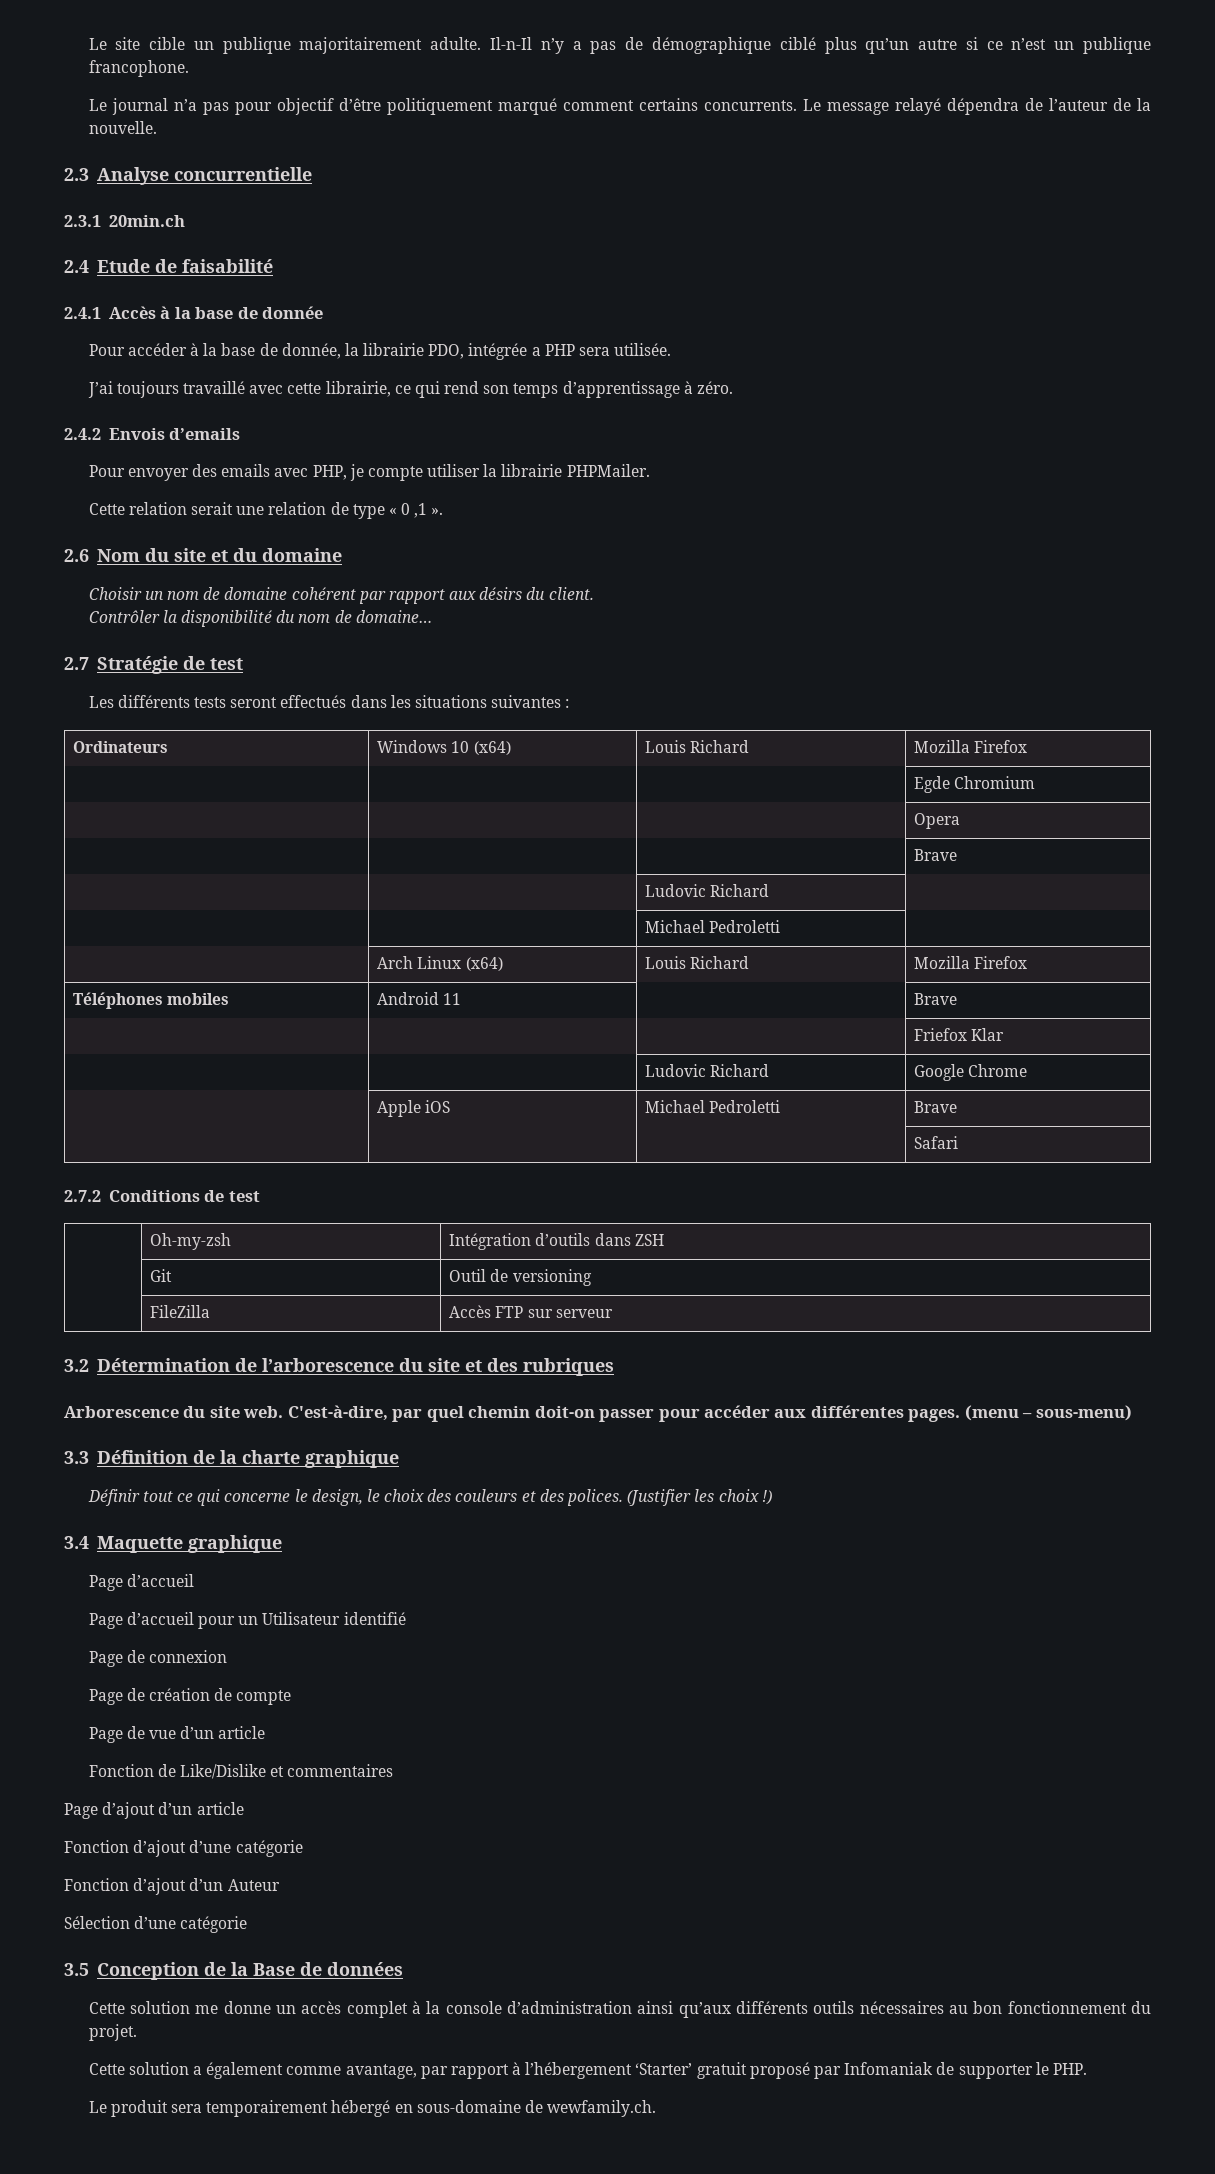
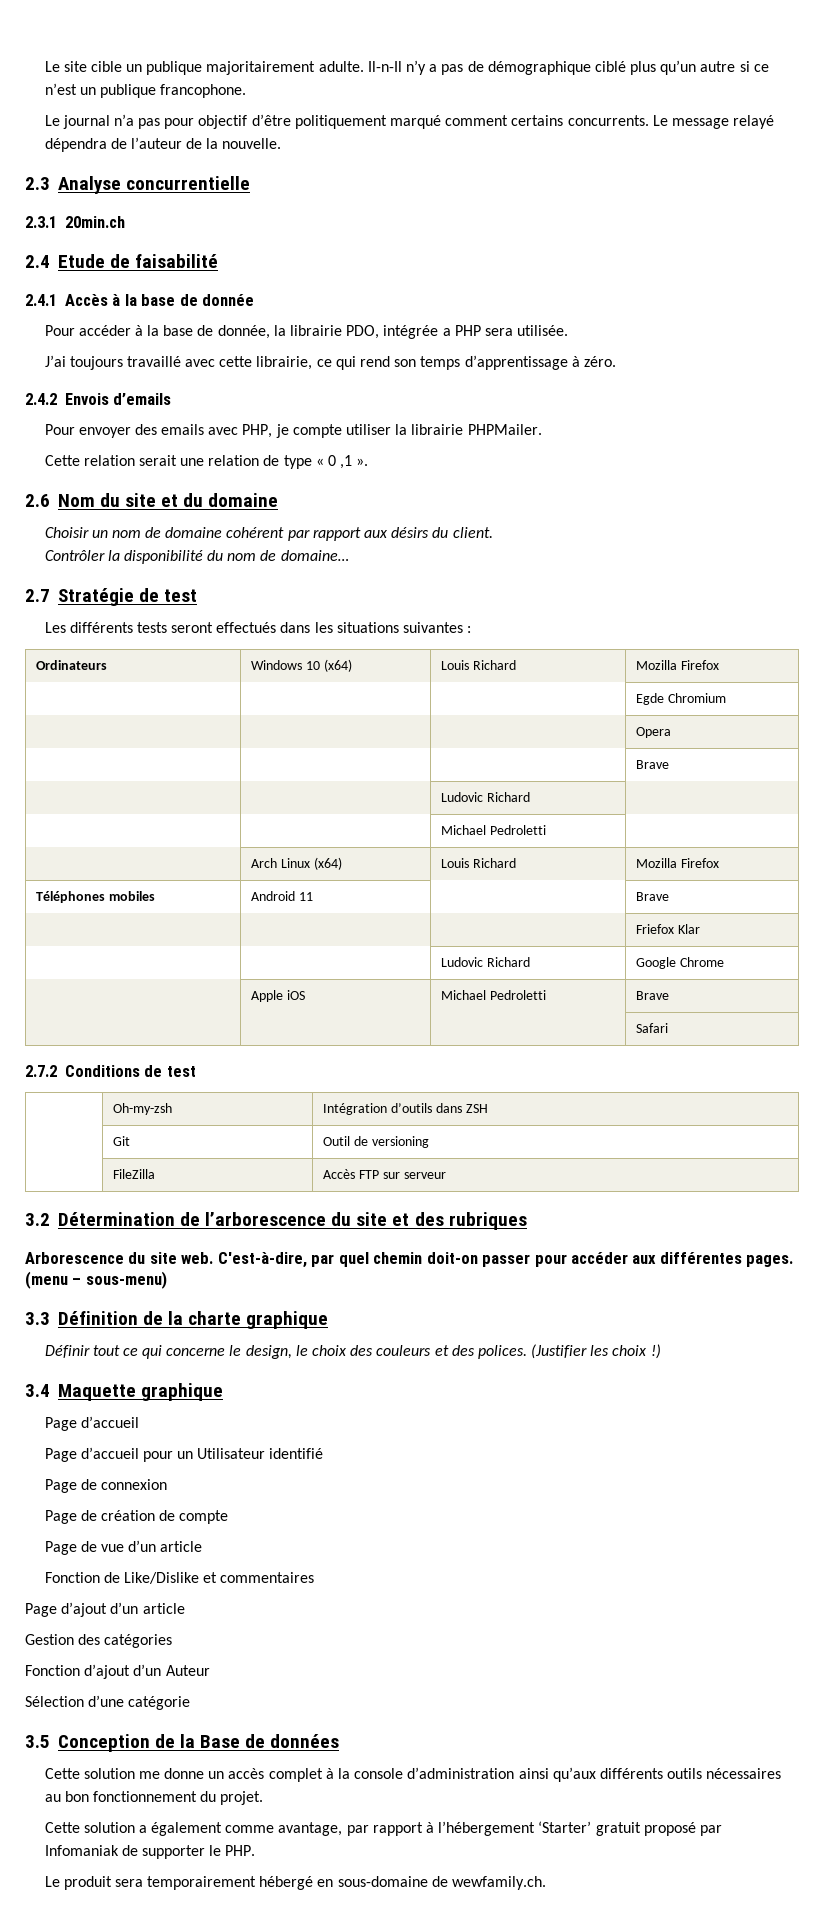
[64,1840,303,1857] Fonction d’ajout d’une catégorie -> [25,1634,173,1648] Gestion des catégories

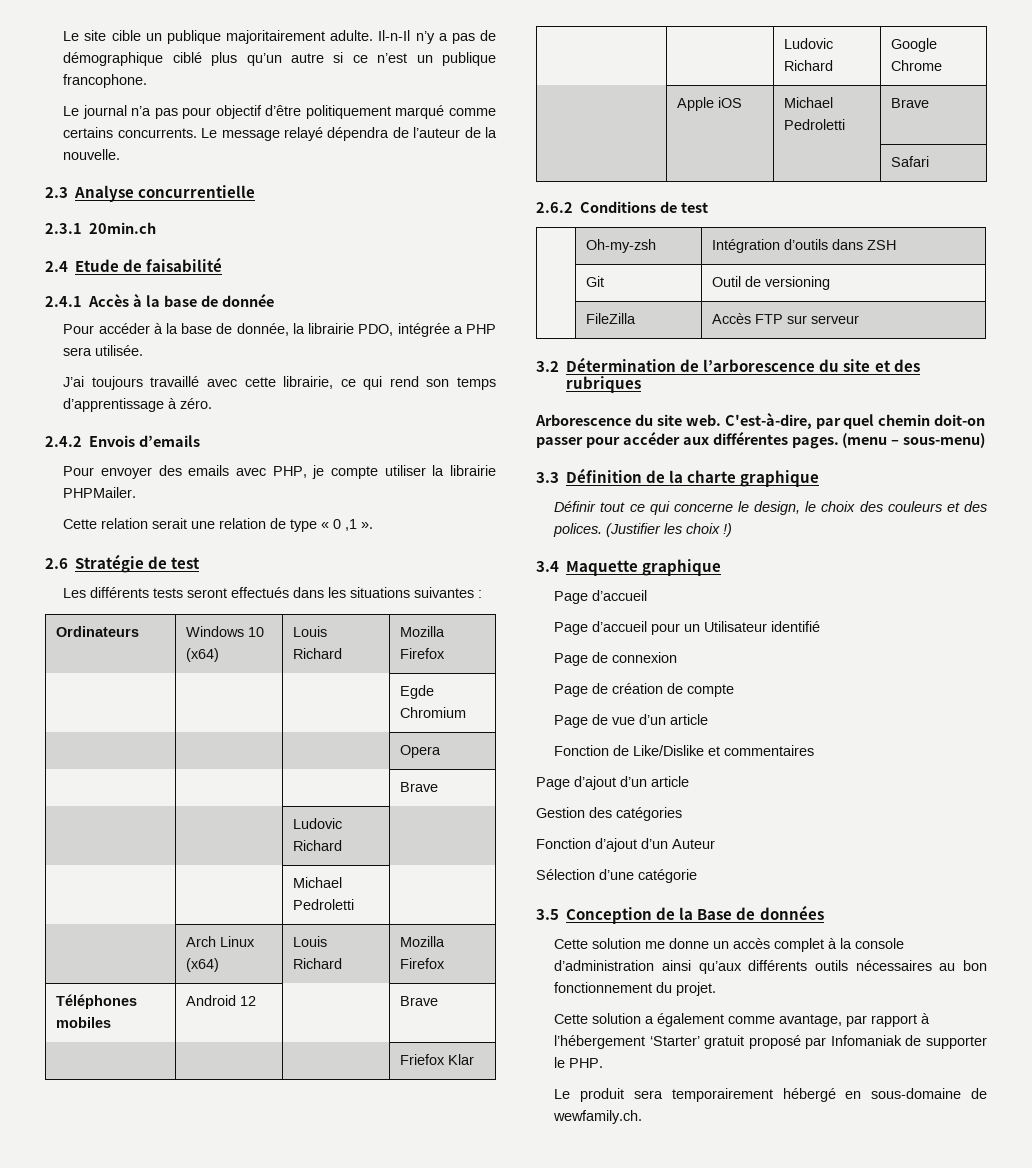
[445,115,509,126] comment -> [449,108,496,116] comme
[57,493,279,507] [44,527,493,541] [44,550,349,564] [25,589,50,602] Nom du site et du domaine // Choisir un nom de domaine cohérent par rapport aux désirs du client. // Contrôler la disponibilité du nom de domaine… // 2.7 -> (68, 563) none
[299,892,314,901] 11 -> [240,996,257,1006] 12
[25,1065,57,1077] 2.7.2 -> [536,202,573,213] 2.6.2

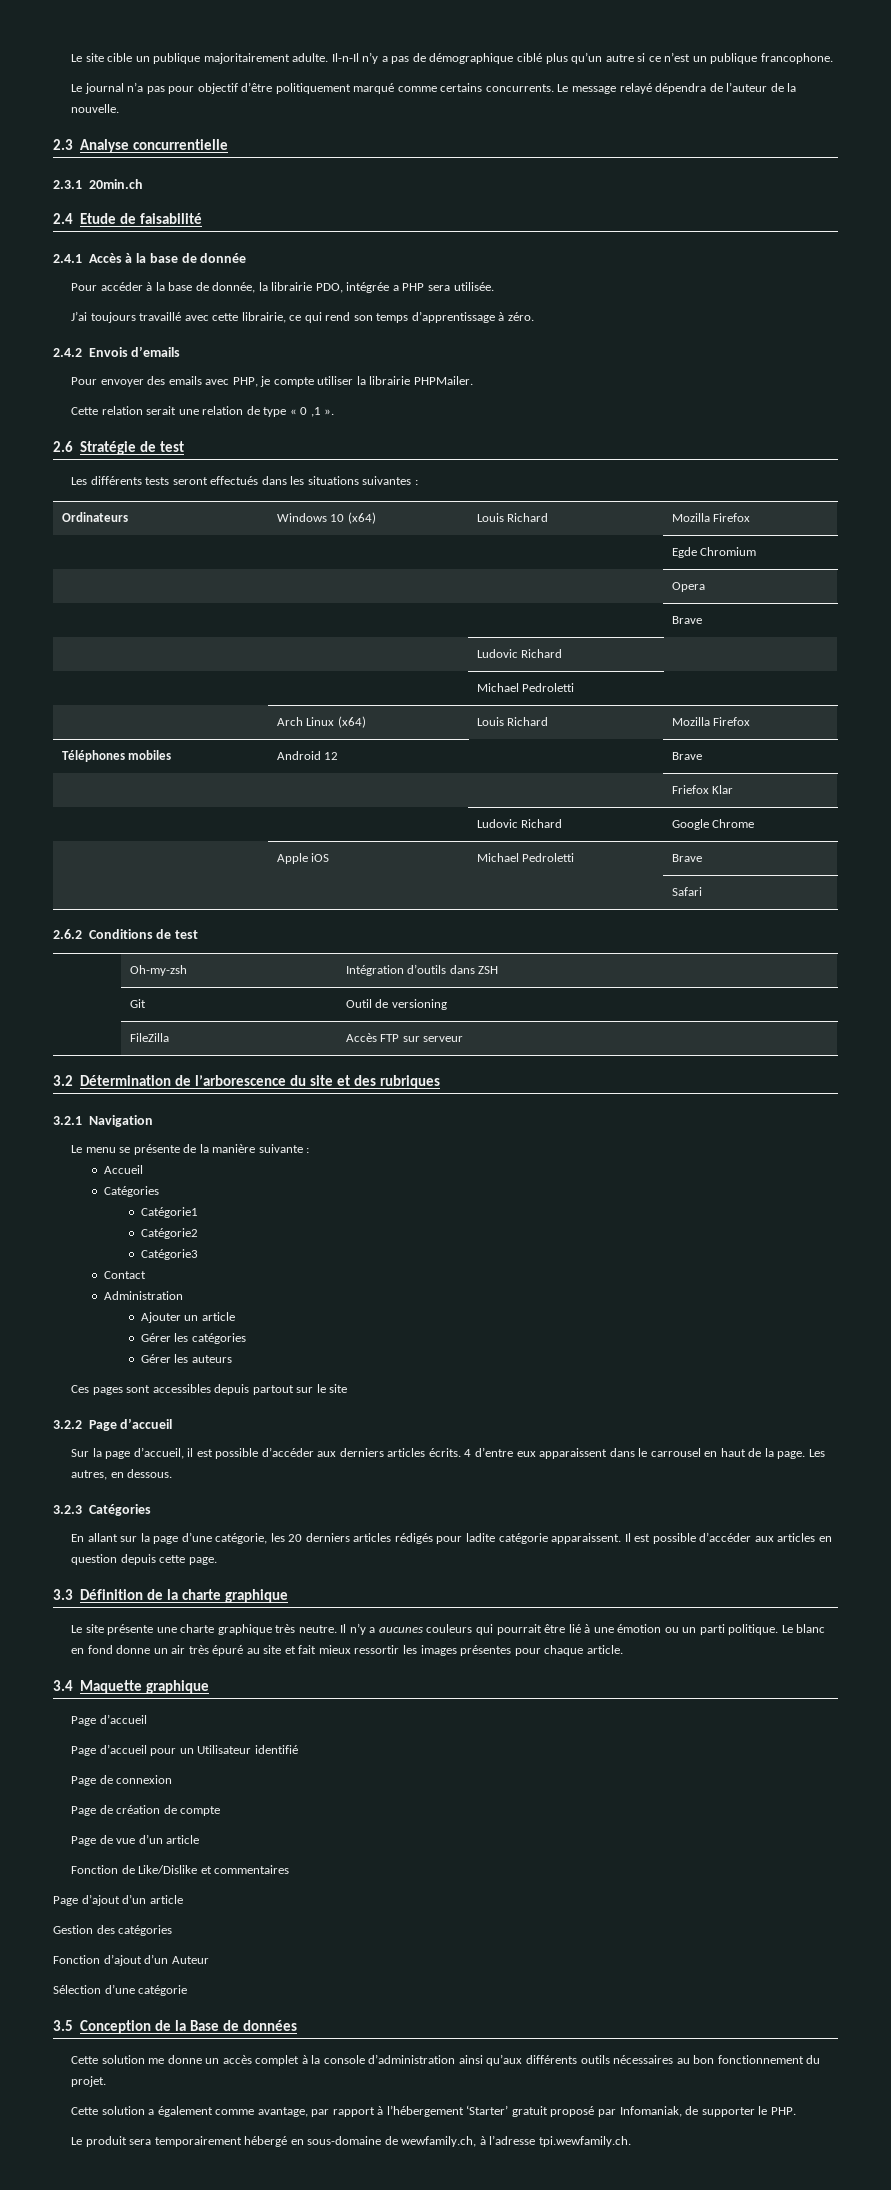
[535,412,986,429] [536,431,986,449] Arborescence du site web. C'est-à-dire, par quel chemin doit-on passer pour accéder aux différentes pages. (menu – sous-menu) -> [53,1115,153,1127] [71,1144,310,1155] [104,1165,144,1174] [104,1186,160,1197] [140,1207,198,1218] [140,1228,198,1239] [140,1249,198,1260] [104,1271,147,1279] [104,1291,184,1300] [140,1312,235,1323] [140,1333,246,1344] [140,1354,232,1363] [71,1384,348,1395] [53,1418,173,1431] [71,1447,825,1459] [71,1469,173,1480] [53,1504,151,1516] [71,1532,832,1544] [71,1554,217,1565] 3.2.1 Navigation // Le menu se présente de la manière suivante : // Accueil // Catégories // Catégorie1 // Catégorie2 // Catégorie3 // Contact // Administration // Ajouter un article // Gérer les catégories // Gérer les auteurs // Ces pages sont accessibles depuis partout sur le site // 3.2.2 Page d’accueil // Sur la page d’accueil, il est possible d’accéder aux derniers articles écrits. 4 d’entre eux apparaissent dans le carrousel en haut de la page. Les autres, en dessous. // 3.2.3 Catégories // En allant sur la page d’une catégorie, les 20 derniers articles rédigés pour ladite catégorie apparaissent. Il est possible d’accéder aux articles en question depuis cette page.
[554,501,987,515] [553,523,733,537] Définir tout ce qui concerne le design, le choix des couleurs et des polices. (Justifier les choix !) -> [71,1623,826,1635] [71,1645,623,1656] Le site présente une charte graphique très neutre. Il n’y a aucunes couleurs qui pourrait être lié à une émotion ou un parti politique. Le blanc en fond donne un air très épuré au site et fait mieux ressortir les images présentes pour chaque article.
[830,1035,902,1046] Infomaniak -> [619,2106,682,2117] Infomaniak,
[553,1110,643,1124] wewfamily.ch. -> [401,2135,631,2147] wewfamily.ch, à l’adresse tpi.wewfamily.ch.

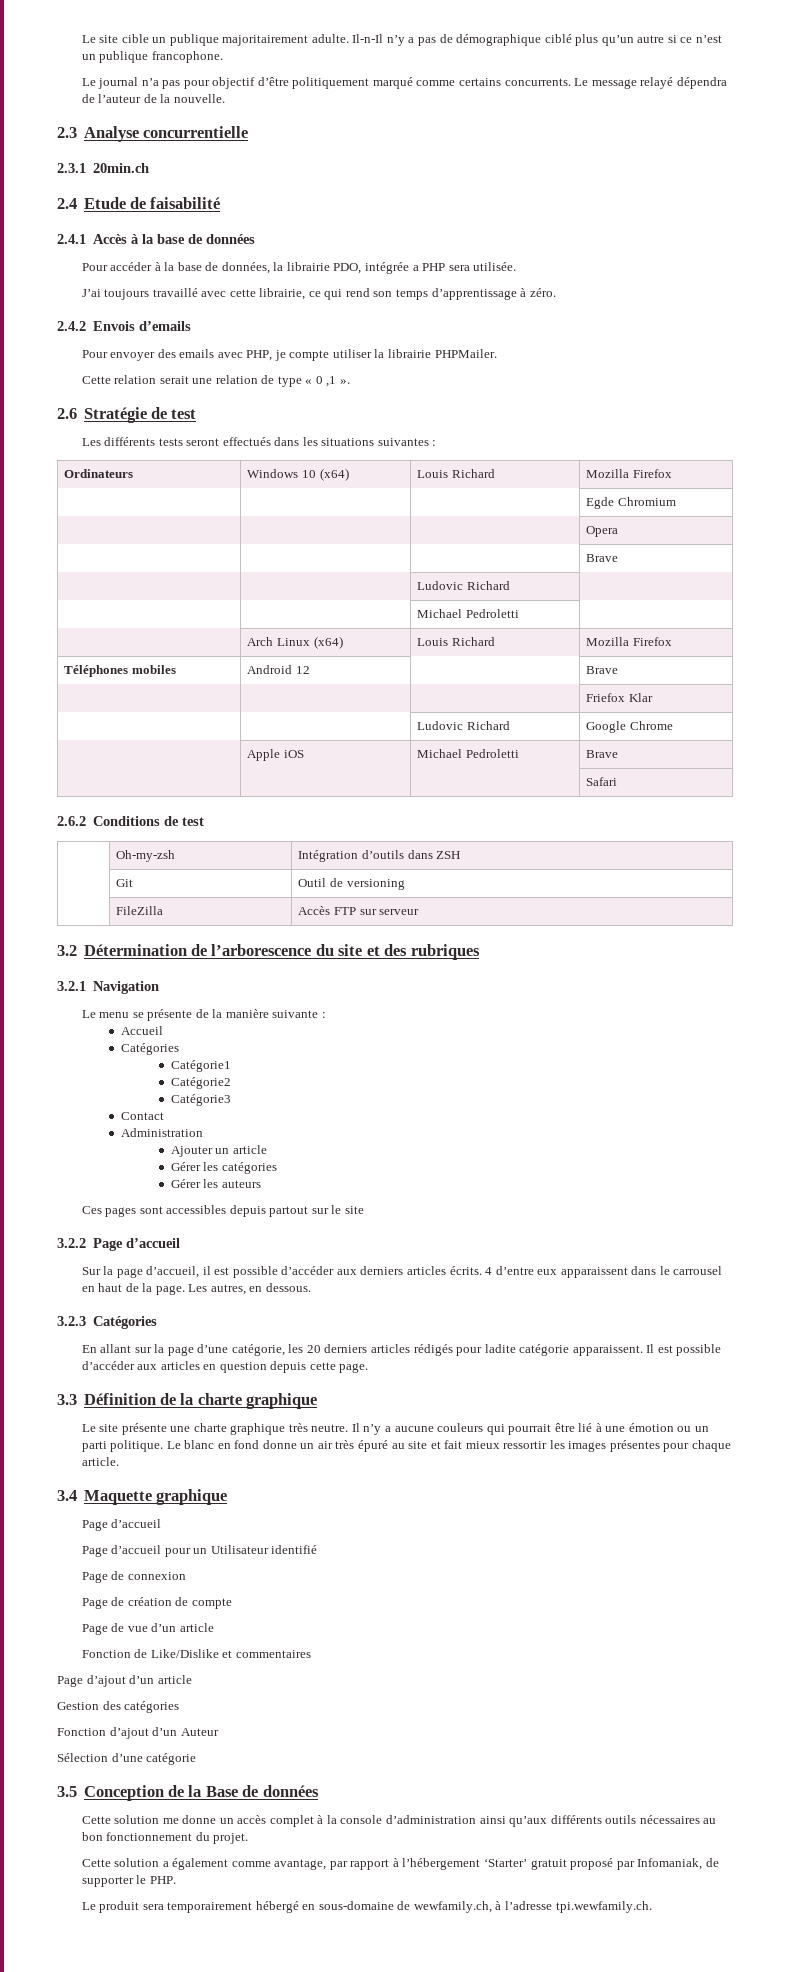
[200,253,247,263] donnée -> [205,234,255,244] données
[212,282,256,293] donnée, -> [221,262,270,274] données,
[378,1627,423,1633] aucunes -> [394,1426,434,1432] aucune

